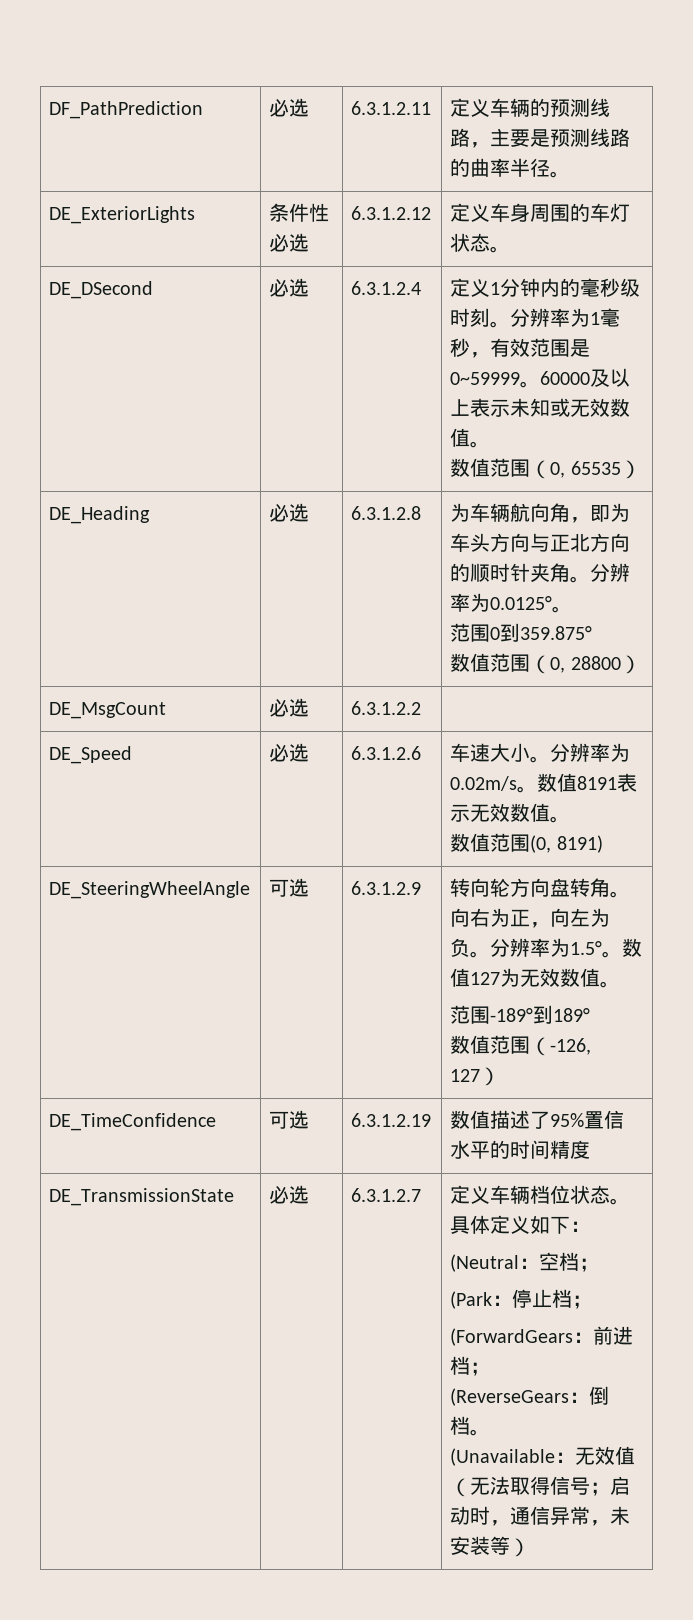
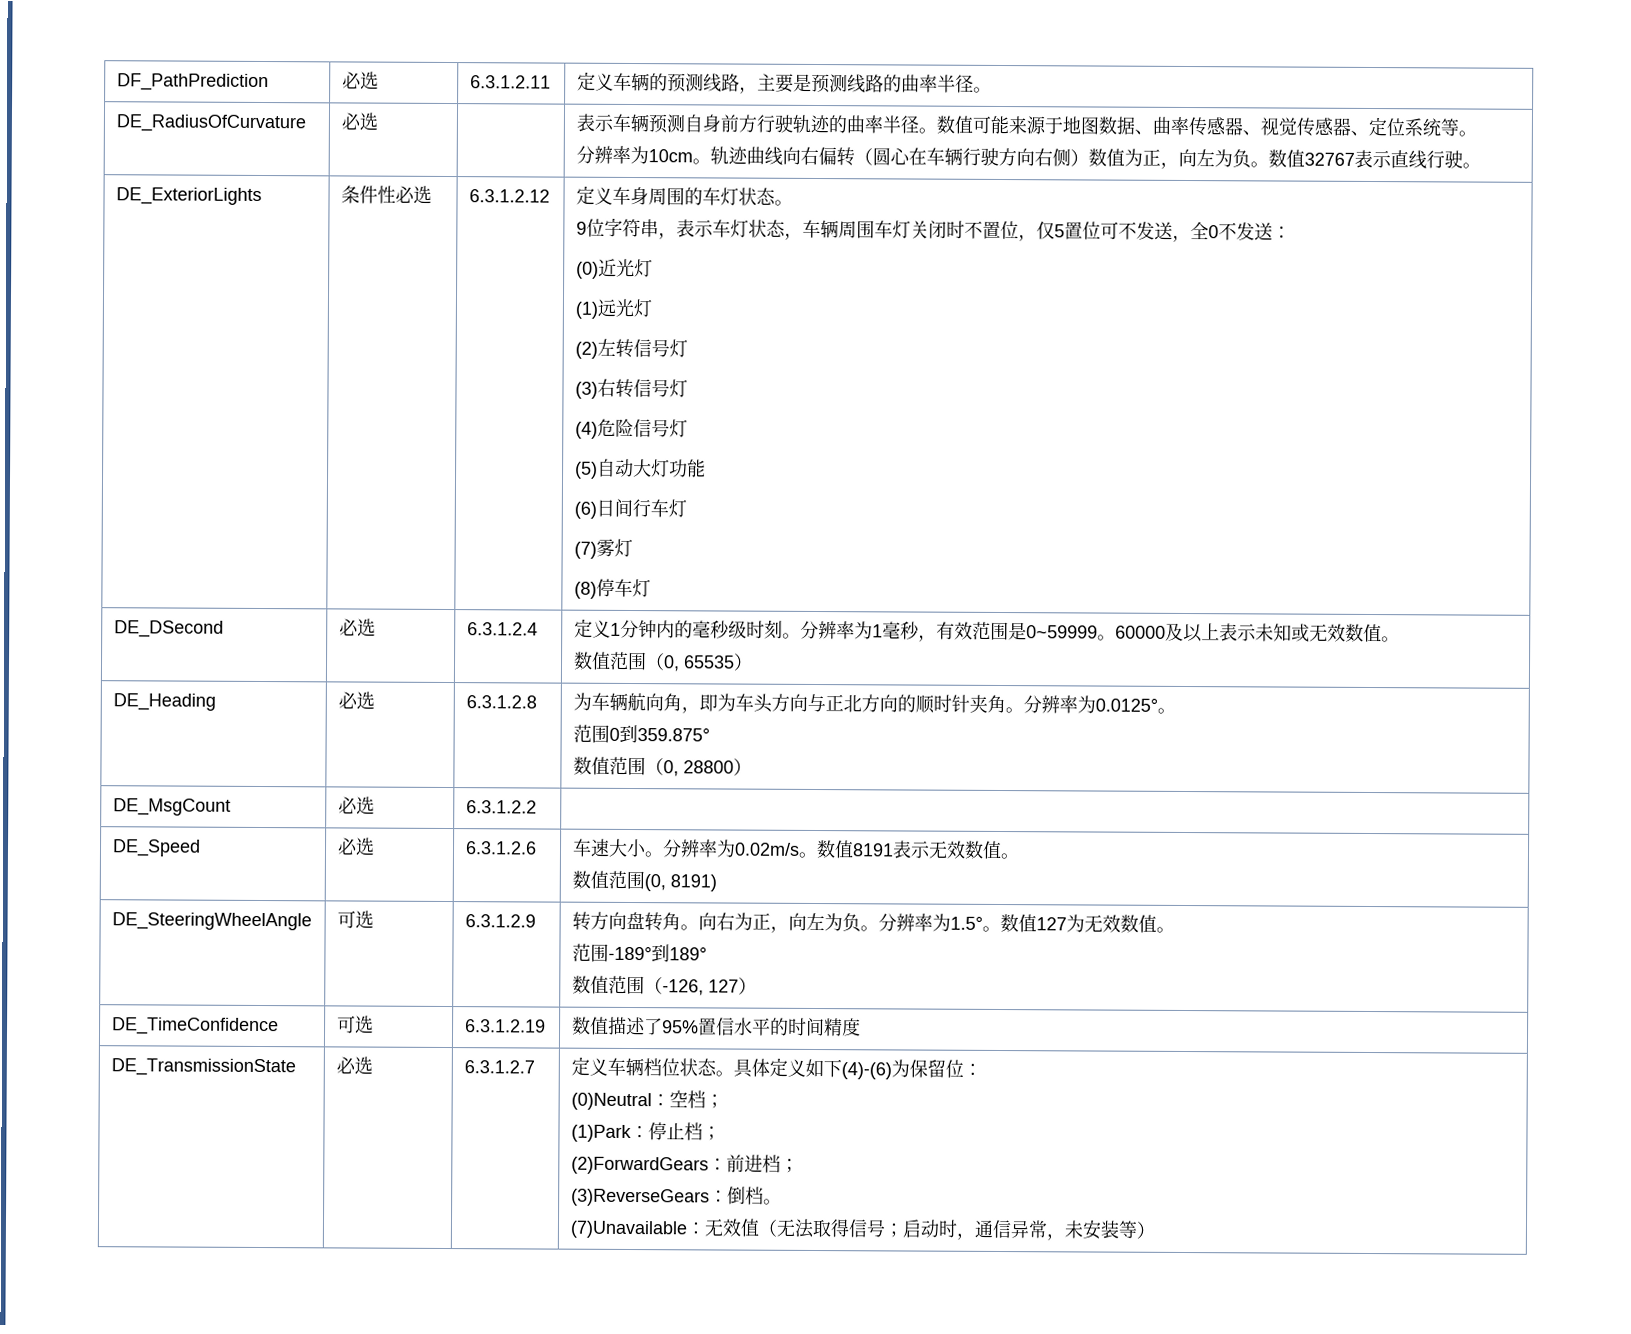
(571, 174) none -> [115,114,306,133] [340,112,378,131] [575,113,1477,137] [575,145,1481,170] // DE_RadiusOfCurvature | 必选 | | 表示车辆预测自身前方行驶轨迹的曲率半径。数值可能来源于地图数据、曲率传感器、视觉传感器、定位系统等。 // 分辨率为10cm。轨迹曲线向右偏转（圆心在车辆行驶方向右侧）数值为正，向左为负。数值32767表示直线行驶。
(511, 249) none -> [575,217,1291,243] [575,258,653,279] [574,298,652,319] [574,338,688,359] [574,378,688,399] [574,418,688,439] [574,458,706,479] [573,498,687,519] [573,538,633,559] [573,578,651,599] // 9位字符串，表示车灯状态，车辆周围车灯关闭时不置位，仅5置位可不发送，全0不发送： // (0)近光灯 // (1)远光灯 // (2)左转信号灯 // (3)右转信号灯 // (4)危险信号灯 // (5)自动大灯功能 // (6)日间行车灯 // (7)雾灯 // (8)停车灯
[470,878,511,897] 向轮 -> (591, 921) none
[570,1221,591,1232] [450,1254,520,1272] ： // (Neutral -> [840,1059,982,1080] [570,1092,652,1111] (4)-(6)为保留位： // (0)Neutral
[450,1291,493,1309] (Park -> [570,1124,632,1143] (1)Park
[450,1328,574,1346] (ForwardGears -> [570,1156,709,1175] (2)ForwardGears
[450,1388,570,1406] (ReverseGears -> [570,1188,710,1207] (3)ReverseGears
[450,1448,556,1466] (Unavailable -> [569,1220,687,1239] (7)Unavailable

